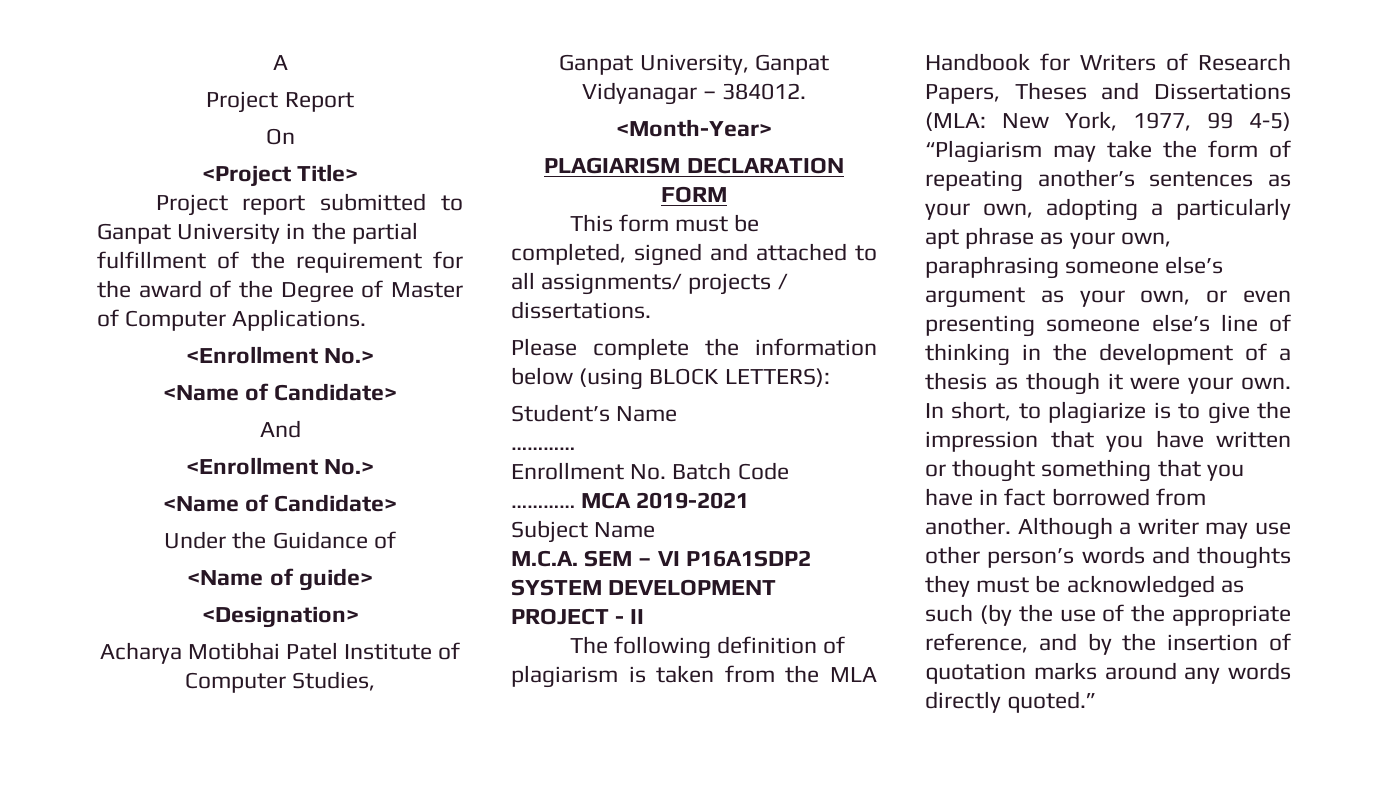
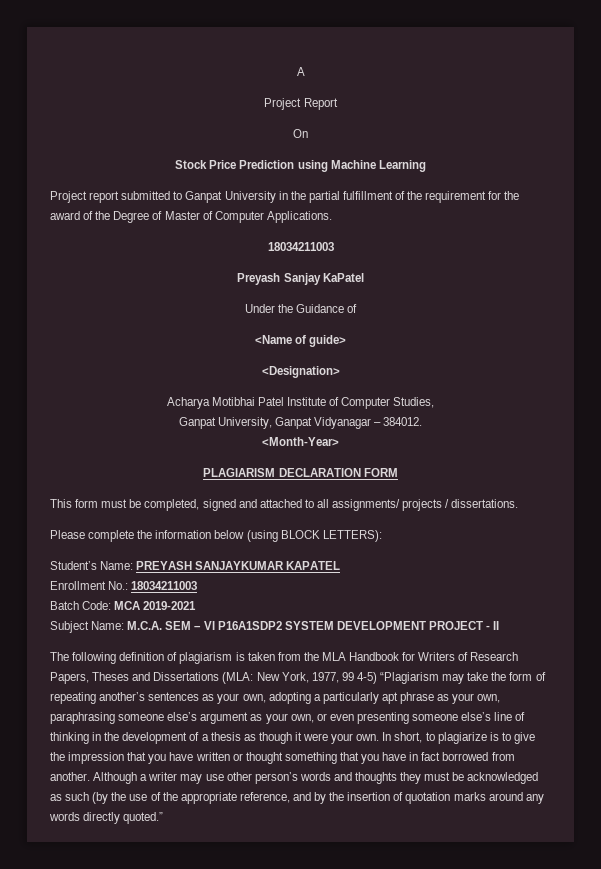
[201,164,359,187] <Project Title> -> [175,160,426,172] Stock Price Prediction using Machine Learning
[185,346,375,364] [162,383,398,401] [259,420,301,438] [185,457,375,475] [162,494,398,512] <Enrollment No.> // <Name of Candidate> // And // <Enrollment No.> // <Name of Candidate> -> [267,242,334,251] [237,273,364,285] 18034211003 // Preyash Sanjay KaPatel
[616,406,678,422] [511,447,575,450] [511,462,789,480] [511,505,575,508] Name // ………… // Enrollment No. Batch Code // ………… -> [100,561,341,570] [50,581,198,590] [50,601,112,610] Name: PREYASH SANJAYKUMAR KAPATEL // Enrollment No.: 18034211003 // Batch Code:
[594,522,656,538] Name // -> [91,621,125,630] Name:

